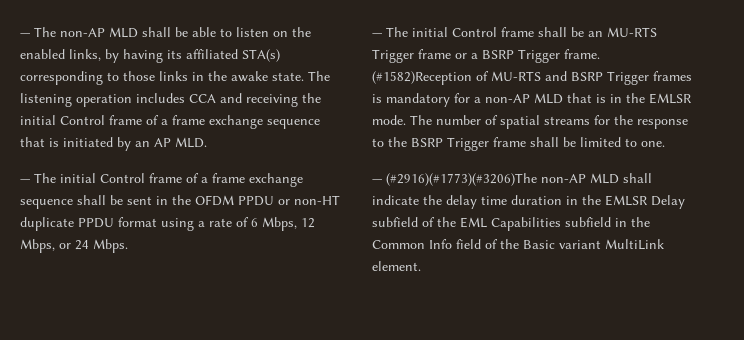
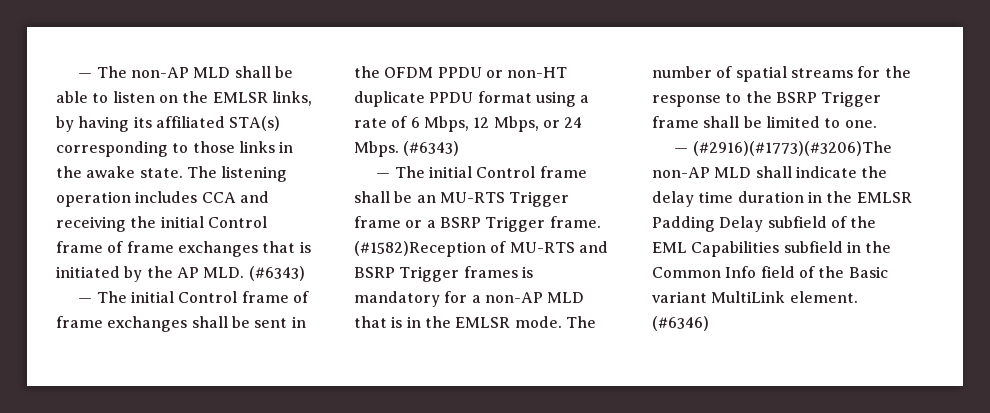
[20,49,65,59] enabled -> [212,92,268,103] EMLSR
[161,115,320,129] a frame exchange sequence -> [126,241,258,257] frame exchanges
[135,141,150,147] an -> [146,266,173,278] the
(207, 142) none -> [248,266,305,281] (#6343)
[201,173,303,187] [20,199,73,209] a frame exchange sequence -> [56,316,188,332] frame exchanges
(128, 246) none -> [403,141,460,156] (#6343)
(648, 200) none -> [652,216,715,232] Padding
(421, 266) none -> [652,316,709,331] (#6346)

